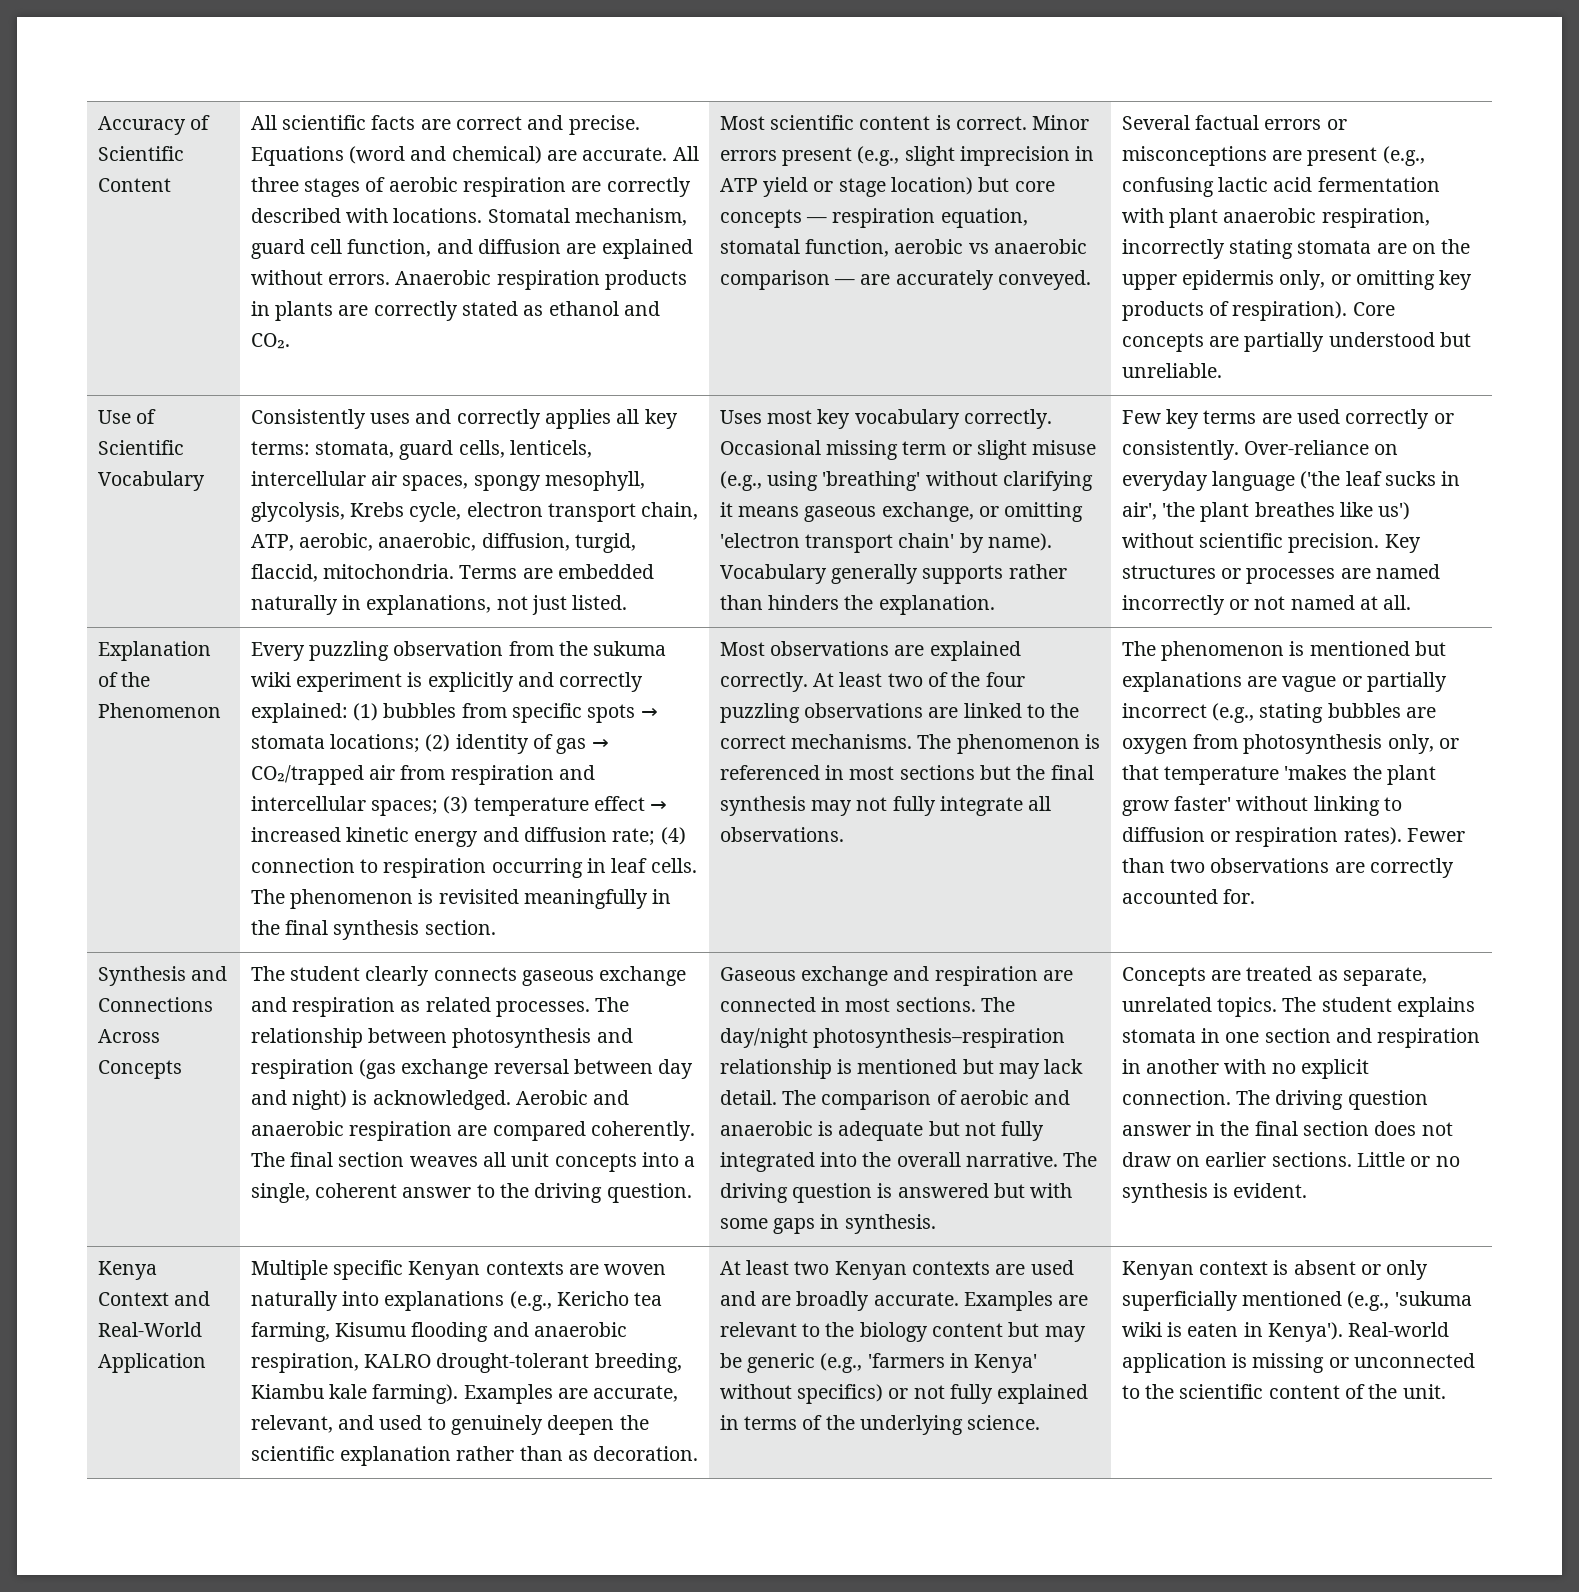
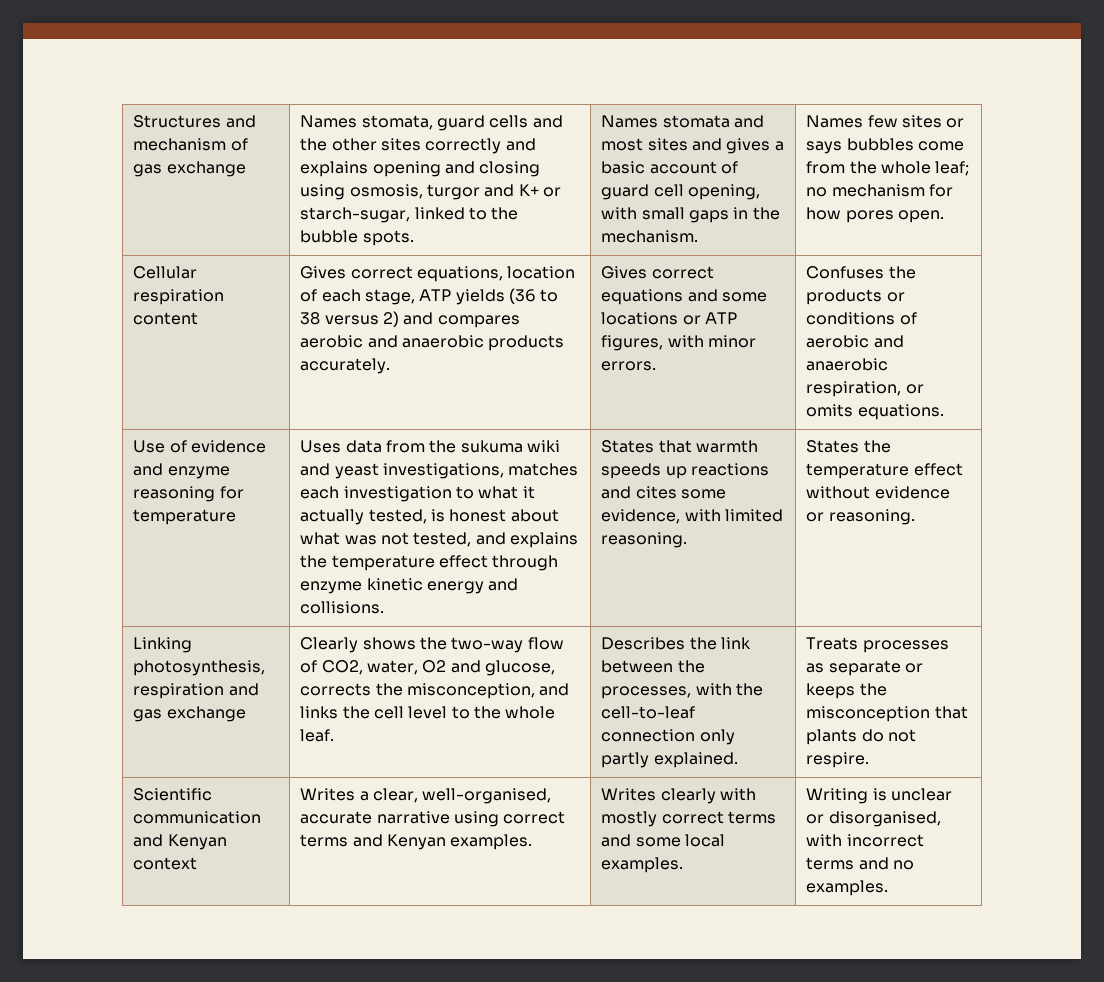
[97,115,211,135] [97,146,184,161] [97,178,171,192] [250,115,640,135] [250,146,699,166] [250,177,691,197] [250,208,687,226] [250,239,693,259] [250,270,687,290] [250,301,660,321] [250,333,290,349] [719,115,1090,130] [719,146,1095,166] [719,177,1055,197] [719,208,1028,228] [719,239,1087,257] [719,270,1091,290] [1121,115,1347,130] [1121,146,1425,166] [1121,177,1440,197] [1121,208,1430,228] [1121,239,1471,259] [1121,270,1473,290] [1121,301,1395,321] [1121,332,1471,352] [1121,363,1222,378] [97,409,157,424] [97,440,184,455] [97,471,205,491] [250,409,678,429] [250,440,592,460] [250,471,645,491] [250,502,699,522] [250,533,636,553] [250,564,654,582] [250,595,628,615] [719,409,1052,429] [719,440,1097,460] [719,471,1093,491] [719,502,1084,522] [719,533,1052,553] [719,564,1067,584] [719,595,995,615] [1121,409,1454,429] [1121,440,1399,460] [1121,471,1461,491] [1121,502,1411,522] [1121,533,1421,553] [1121,564,1440,584] [1121,595,1412,615] [97,641,211,661] [97,672,151,687] [97,703,221,718] [250,641,667,661] [250,672,644,692] [250,703,658,723] [250,734,609,754] [250,765,595,785] [250,796,668,816] [250,827,686,847] [250,858,697,878] [250,889,672,909] [250,920,496,940] [719,641,1021,661] [719,672,1025,692] [719,703,1080,723] [719,734,1100,754] [719,765,1094,780] [719,796,1052,816] [719,827,844,842] [1121,641,1446,661] [1121,672,1447,692] [1121,703,1436,723] [1121,734,1459,754] [1121,765,1436,785] [1121,796,1402,816] [1121,827,1465,847] [1121,858,1454,878] [1121,889,1256,904] [97,966,228,986] [97,997,213,1012] [97,1029,160,1043] [97,1060,182,1079] [250,966,687,986] [250,997,630,1017] [250,1028,633,1048] [250,1059,694,1079] [250,1090,630,1110] [250,1121,695,1141] [250,1152,696,1172] [250,1183,692,1203] [719,966,1073,986] [719,997,1015,1012] [719,1028,1066,1048] [719,1059,1084,1079] [719,1090,1071,1110] [719,1121,1045,1141] [719,1152,1098,1172] [719,1183,1073,1203] [719,1214,936,1234] [1121,966,1427,986] [1121,997,1475,1017] [1121,1028,1481,1048] [1121,1059,1369,1079] [1121,1090,1428,1110] [1121,1121,1453,1136] [1121,1152,1460,1167] [1121,1183,1308,1203] [97,1261,157,1280] [97,1291,211,1306] [97,1322,202,1337] [97,1353,206,1373] [250,1260,667,1280] [250,1291,663,1311] [250,1322,627,1342] [250,1353,682,1373] [250,1384,679,1404] [250,1415,649,1435] [250,1446,699,1466] [719,1260,1074,1280] [719,1291,1089,1311] [719,1322,1086,1342] [719,1353,1038,1373] [719,1384,1089,1404] [719,1415,1041,1435] [1121,1260,1429,1280] [1121,1291,1472,1311] [1121,1322,1450,1342] [1121,1353,1475,1373] [1121,1384,1446,1399] Accuracy of Scientific Content | All scientific facts are correct and precise. Equations (word and chemical) are accurate. All three stages of aerobic respiration are correctly described with locations. Stomatal mechanism, guard cell function, and diffusion are explained without errors. Anaerobic respiration products in plants are correctly stated as ethanol and CO₂. | Most scientific content is correct. Minor errors present (e.g., slight imprecision in ATP yield or stage location) but core concepts — respiration equation, stomatal function, aerobic vs anaerobic comparison — are accurately conveyed. | Several factual errors or misconceptions are present (e.g., confusing lactic acid fermentation with plant anaerobic respiration, incorrectly stating stomata are on the upper epidermis only, or omitting key products of respiration). Core concepts are partially understood but unreliable. // Use of Scientific Vocabulary | Consistently uses and correctly applies all key terms: stomata, guard cells, lenticels, intercellular air spaces, spongy mesophyll, glycolysis, Krebs cycle, electron transport chain, ATP, aerobic, anaerobic, diffusion, turgid, flaccid, mitochondria. Terms are embedded naturally in explanations, not just listed. | Uses most key vocabulary correctly. Occasional missing term or slight misuse (e.g., using 'breathing' without clarifying it means gaseous exchange, or omitting 'electron transport chain' by name). Vocabulary generally supports rather than hinders the explanation. | Few key terms are used correctly or consistently. Over-reliance on everyday language ('the leaf sucks in air', 'the plant breathes like us') without scientific precision. Key structures or processes are named incorrectly or not named at all. // Explanation of the Phenomenon | Every puzzling observation from the sukuma wiki experiment is explicitly and correctly explained: (1) bubbles from specific spots → stomata locations; (2) identity of gas → CO₂/trapped air from respiration and intercellular spaces; (3) temperature effect → increased kinetic energy and diffusion rate; (4) connection to respiration occurring in leaf cells. The phenomenon is revisited meaningfully in the final synthesis section. | Most observations are explained correctly. At least two of the four puzzling observations are linked to the correct mechanisms. The phenomenon is referenced in most sections but the final synthesis may not fully integrate all observations. | The phenomenon is mentioned but explanations are vague or partially incorrect (e.g., stating bubbles are oxygen from photosynthesis only, or that temperature 'makes the plant grow faster' without linking to diffusion or respiration rates). Fewer than two observations are correctly accounted for. // Synthesis and Connections Across Concepts | The student clearly connects gaseous exchange and respiration as related processes. The relationship between photosynthesis and respiration (gas exchange reversal between day and night) is acknowledged. Aerobic and anaerobic respiration are compared coherently. The final section weaves all unit concepts into a single, coherent answer to the driving question. | Gaseous exchange and respiration are connected in most sections. The day/night photosynthesis–respiration relationship is mentioned but may lack detail. The comparison of aerobic and anaerobic is adequate but not fully integrated into the overall narrative. The driving question is answered but with some gaps in synthesis. | Concepts are treated as separate, unrelated topics. The student explains stomata in one section and respiration in another with no explicit connection. The driving question answer in the final section does not draw on earlier sections. Little or no synthesis is evident. // Kenya Context and Real-World Application | Multiple specific Kenyan contexts are woven naturally into explanations (e.g., Kericho tea farming, Kisumu flooding and anaerobic respiration, KALRO drought-tolerant breeding, Kiambu kale farming). Examples are accurate, relevant, and used to genuinely deepen the scientific explanation rather than as decoration. | At least two Kenyan contexts are used and are broadly accurate. Examples are relevant to the biology content but may be generic (e.g., 'farmers in Kenya' without specifics) or not fully explained in terms of the underlying science. | Kenyan context is absent or only superficially mentioned (e.g., 'sukuma wiki is eaten in Kenya'). Real-world application is missing or unconnected to the scientific content of the unit. -> [133,115,256,128] [133,138,248,151] [133,161,246,177] [300,115,563,131] [300,138,536,154] [300,161,541,177] [300,184,561,200] [300,207,519,223] [300,230,414,246] [601,115,765,128] [601,138,784,154] [601,161,739,174] [601,184,761,200] [601,207,780,223] [601,230,699,243] [806,115,965,128] [806,138,965,154] [806,161,970,176] [806,184,954,197] [806,207,945,223] [133,266,198,279] [133,289,225,305] [133,312,199,325] [300,266,576,282] [300,288,559,305] [300,311,520,328] [300,335,565,351] [300,358,391,374] [601,266,714,279] [601,289,768,305] [601,312,738,325] [601,335,757,351] [601,361,657,371] [806,266,916,279] [806,289,905,305] [806,312,917,325] [806,335,904,348] [806,358,889,371] [806,381,924,397] [806,404,944,420] [133,440,267,453] [133,463,230,479] [133,486,244,502] [133,509,237,525] [300,440,560,453] [300,463,579,479] [300,486,535,502] [300,509,559,525] [300,532,578,548] [300,555,559,571] [300,578,519,594] [300,601,385,614] [601,440,759,453] [601,463,770,479] [601,486,727,499] [601,509,784,524] [601,532,688,548] [806,440,891,453] [806,463,963,479] [806,486,950,499] [806,509,915,525] [133,637,193,653] [133,660,266,676] [133,683,259,699] [133,706,246,722] [300,637,564,653] [300,660,555,676] [300,683,570,699] [300,706,556,719] [300,729,335,742] [601,637,752,650] [601,660,705,673] [601,683,764,699] [601,706,696,719] [601,729,735,745] [601,752,738,768] [806,637,949,653] [806,660,924,676] [806,683,887,699] [806,706,968,722] [806,729,917,745] [806,752,870,768] [133,788,213,801] [133,811,262,824] [133,834,227,850] [133,857,198,870] [300,788,552,804] [300,811,566,827] [300,834,533,850] [601,788,757,804] [601,811,777,827] [601,834,726,847] [601,857,684,873] [806,788,953,804] [806,811,941,827] [806,834,924,847] [806,857,915,870] [806,880,889,896] Structures and mechanism of gas exchange | Names stomata, guard cells and the other sites correctly and explains opening and closing using osmosis, turgor and K+ or starch-sugar, linked to the bubble spots. | Names stomata and most sites and gives a basic account of guard cell opening, with small gaps in the mechanism. | Names few sites or says bubbles come from the whole leaf; no mechanism for how pores open. // Cellular respiration content | Gives correct equations, location of each stage, ATP yields (36 to 38 versus 2) and compares aerobic and anaerobic products accurately. | Gives correct equations and some locations or ATP figures, with minor errors. | Confuses the products or conditions of aerobic and anaerobic respiration, or omits equations. // Use of evidence and enzyme reasoning for temperature | Uses data from the sukuma wiki and yeast investigations, matches each investigation to what it actually tested, is honest about what was not tested, and explains the temperature effect through enzyme kinetic energy and collisions. | States that warmth speeds up reactions and cites some evidence, with limited reasoning. | States the temperature effect without evidence or reasoning. // Linking photosynthesis, respiration and gas exchange | Clearly shows the two-way flow of CO2, water, O2 and glucose, corrects the misconception, and links the cell level to the whole leaf. | Describes the link between the processes, with the cell-to-leaf connection only partly explained. | Treats processes as separate or keeps the misconception that plants do not respire. // Scientific communication and Kenyan context | Writes a clear, well-organised, accurate narrative using correct terms and Kenyan examples. | Writes clearly with mostly correct terms and some local examples. | Writing is unclear or disorganised, with incorrect terms and no examples.

